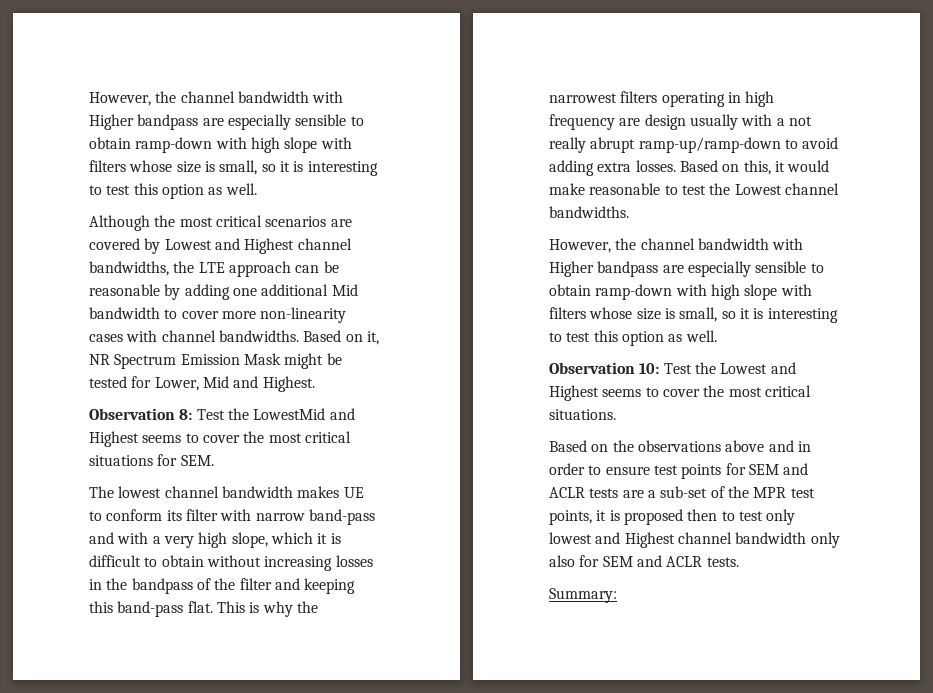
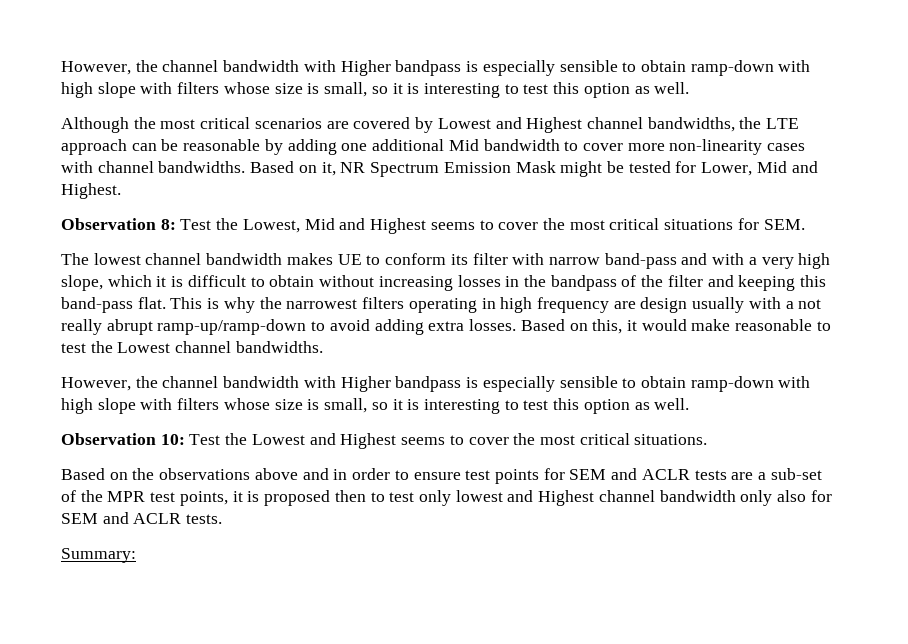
[89,91,344,106] [89,114,224,130] However, the channel bandwidth with Higher bandpass are -> [61,60,479,76] However, the channel bandwidth with Higher bandpass is
[253,408,326,420] LowestMid -> [242,218,335,233] Lowest, Mid
[662,265,684,273] are -> [466,377,479,388] is

